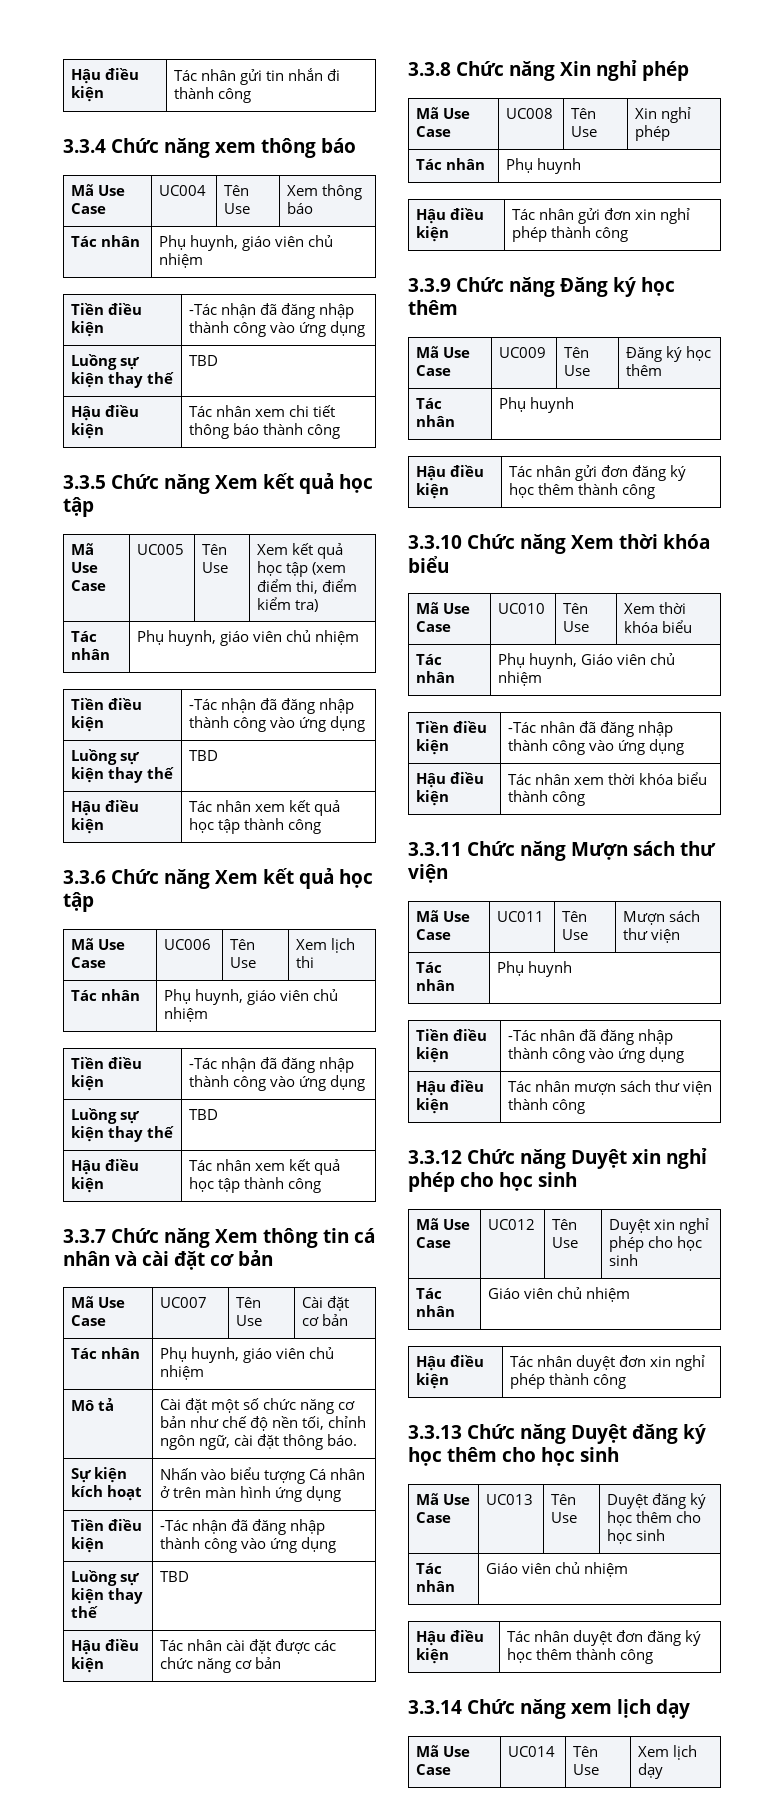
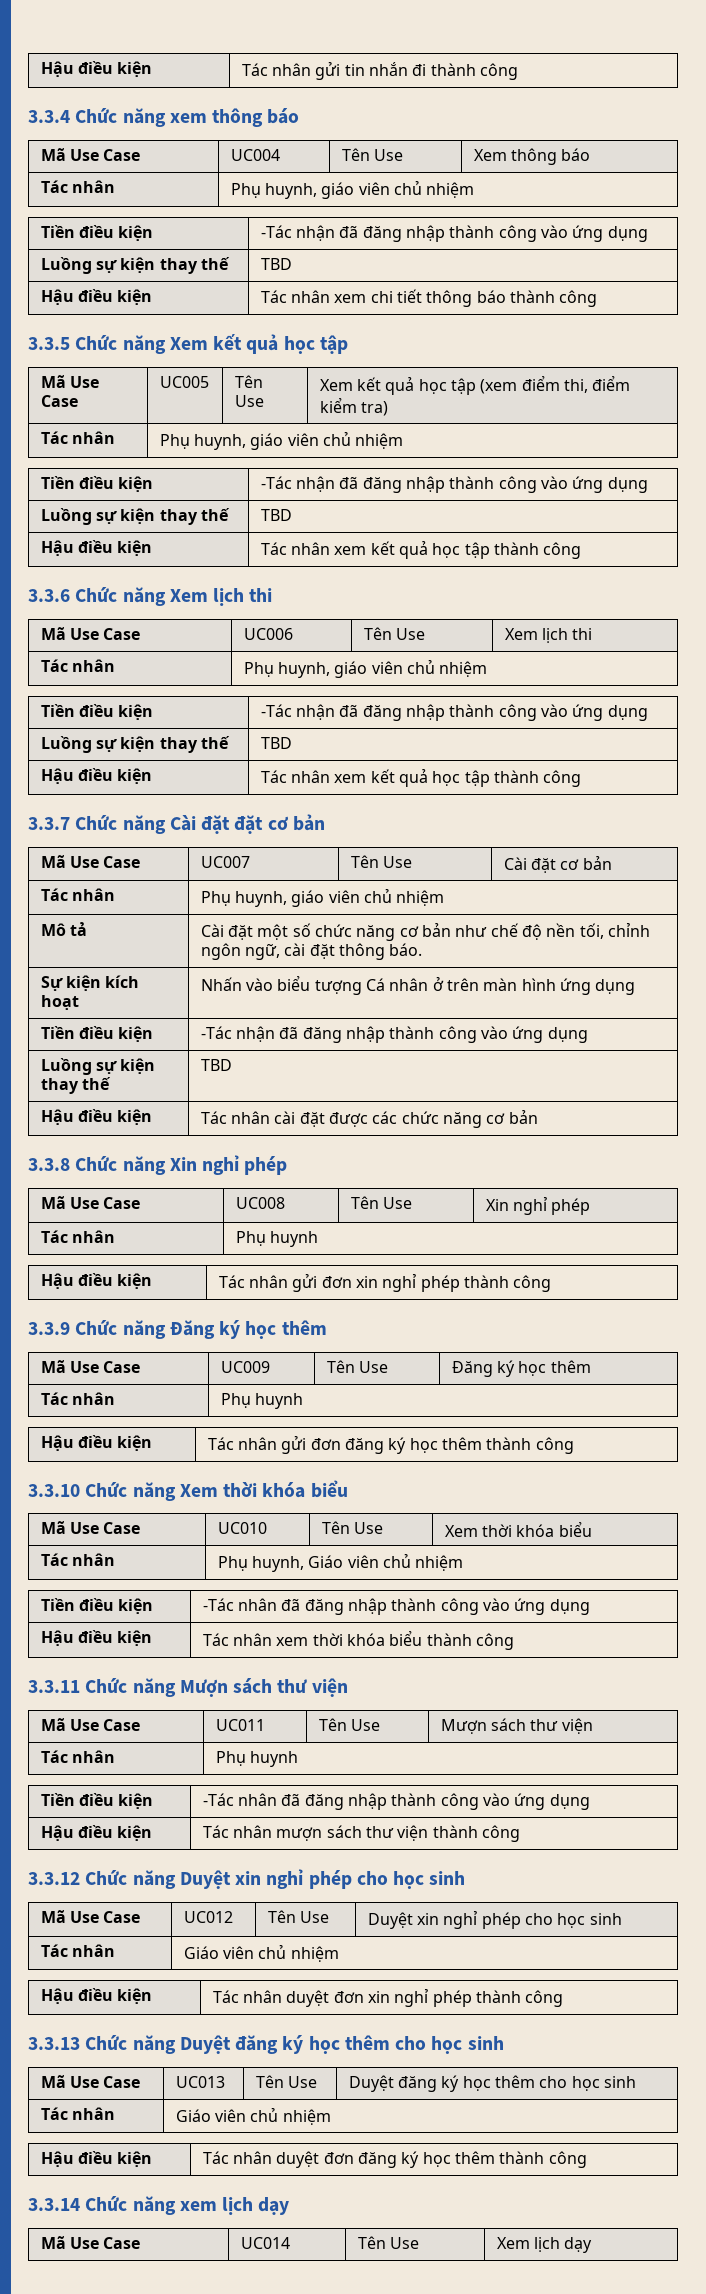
[263,868,373,889] [63,892,94,912] kết quả học tập -> [213,588,273,607] lịch thi
[215,1228,375,1248] [63,1251,169,1266] Xem thông tin cá nhân và cài -> [169,815,231,835] Cài đặt

